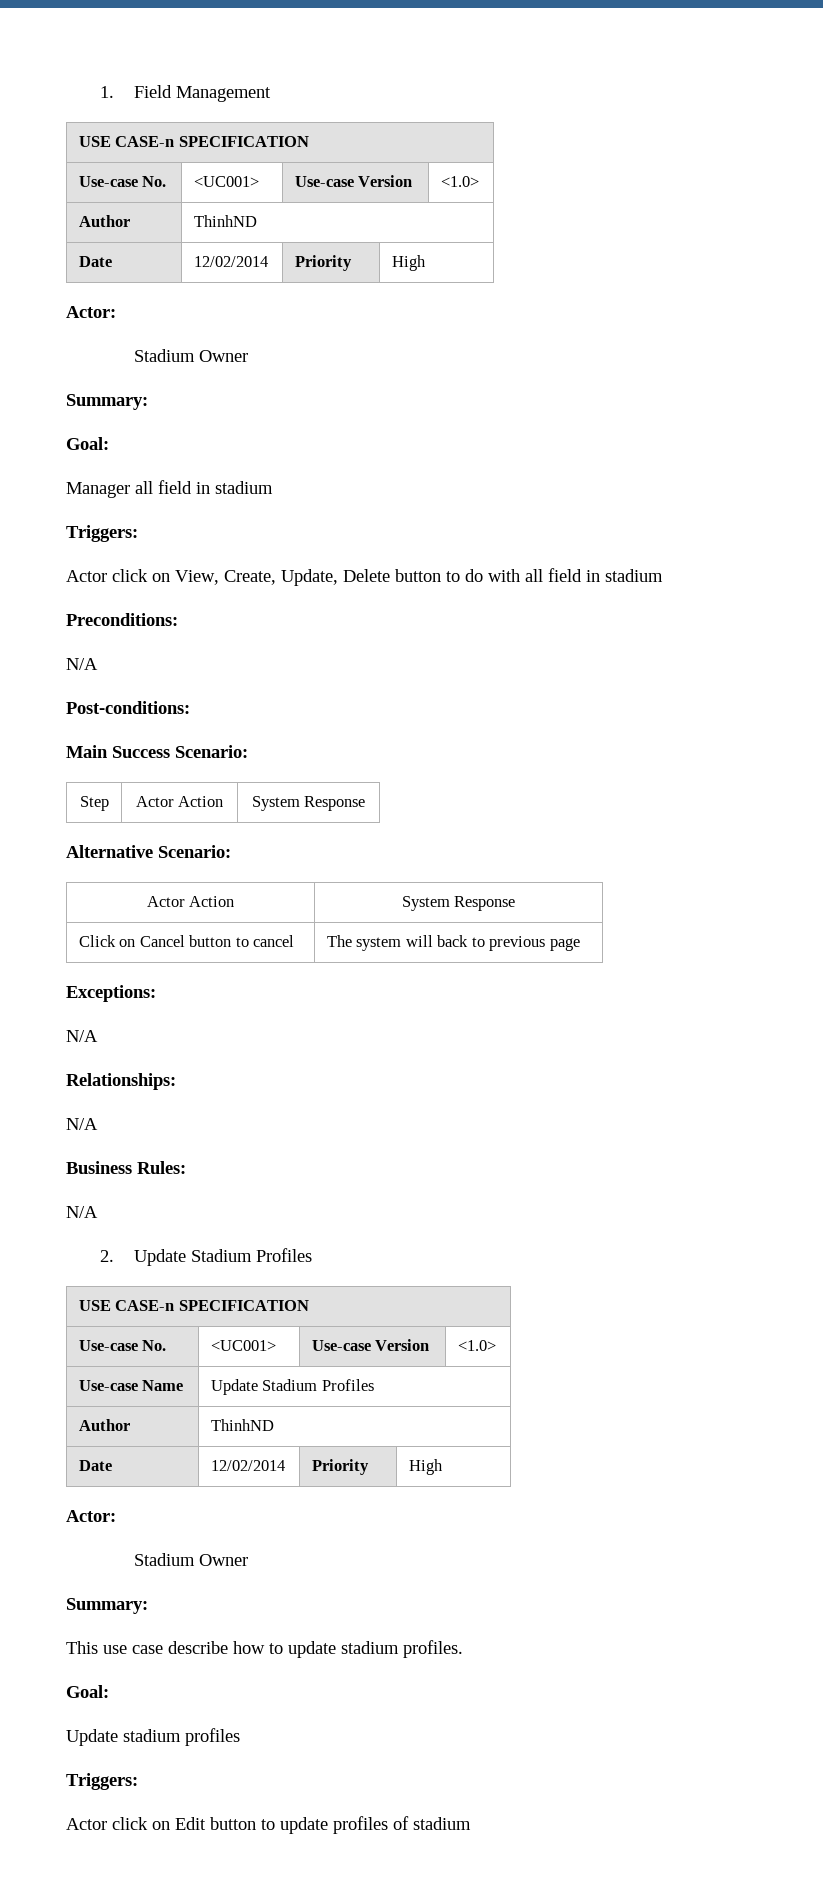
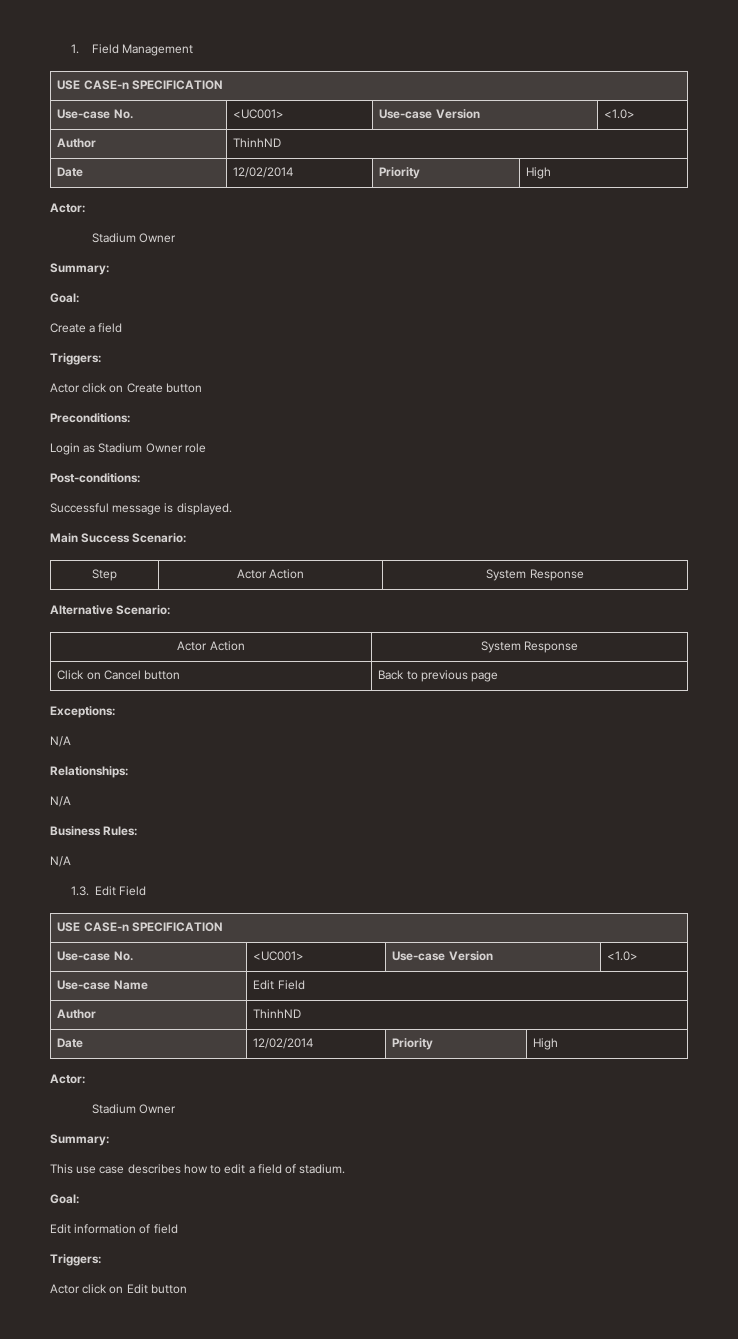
[66,480,273,498] [66,525,138,542] [66,568,663,586] [66,613,178,626] [66,658,98,670] [66,701,190,714] Manager all field in stadium // Triggers: // Actor click on View, Create, Update, Delete button to do with all field in stadium // Preconditions: // N/A // Post-conditions: -> [50,323,123,333] [50,353,101,365] [50,383,202,393] [50,413,130,423] [50,443,206,455] [50,473,140,483] [50,503,232,515] Create a field // Triggers: // Actor click on Create button // Preconditions: // Login as Stadium Owner role // Post-conditions: // Successful message is displayed.
[235,935,295,947] [326,935,469,951] to cancel | The system will back -> [378,670,405,680] | Back
[100,1248,313,1266] 2. Update Stadium Profiles -> [71,886,147,896] 1.3. Edit Field
[210,1379,374,1395] Update Stadium Profiles -> [253,980,305,990] Edit Field
[168,1641,228,1654] describe -> [127,1164,181,1174] describes
[288,1640,463,1658] [66,1685,109,1698] [66,1728,240,1746] update stadium profiles. // Goal: // Update stadium profiles -> [224,1164,346,1174] [50,1194,79,1204] [50,1224,178,1234] edit a field of stadium. // Goal: // Edit information of field
[261,1816,471,1834] to update profiles of stadium -> (187, 1289) none

